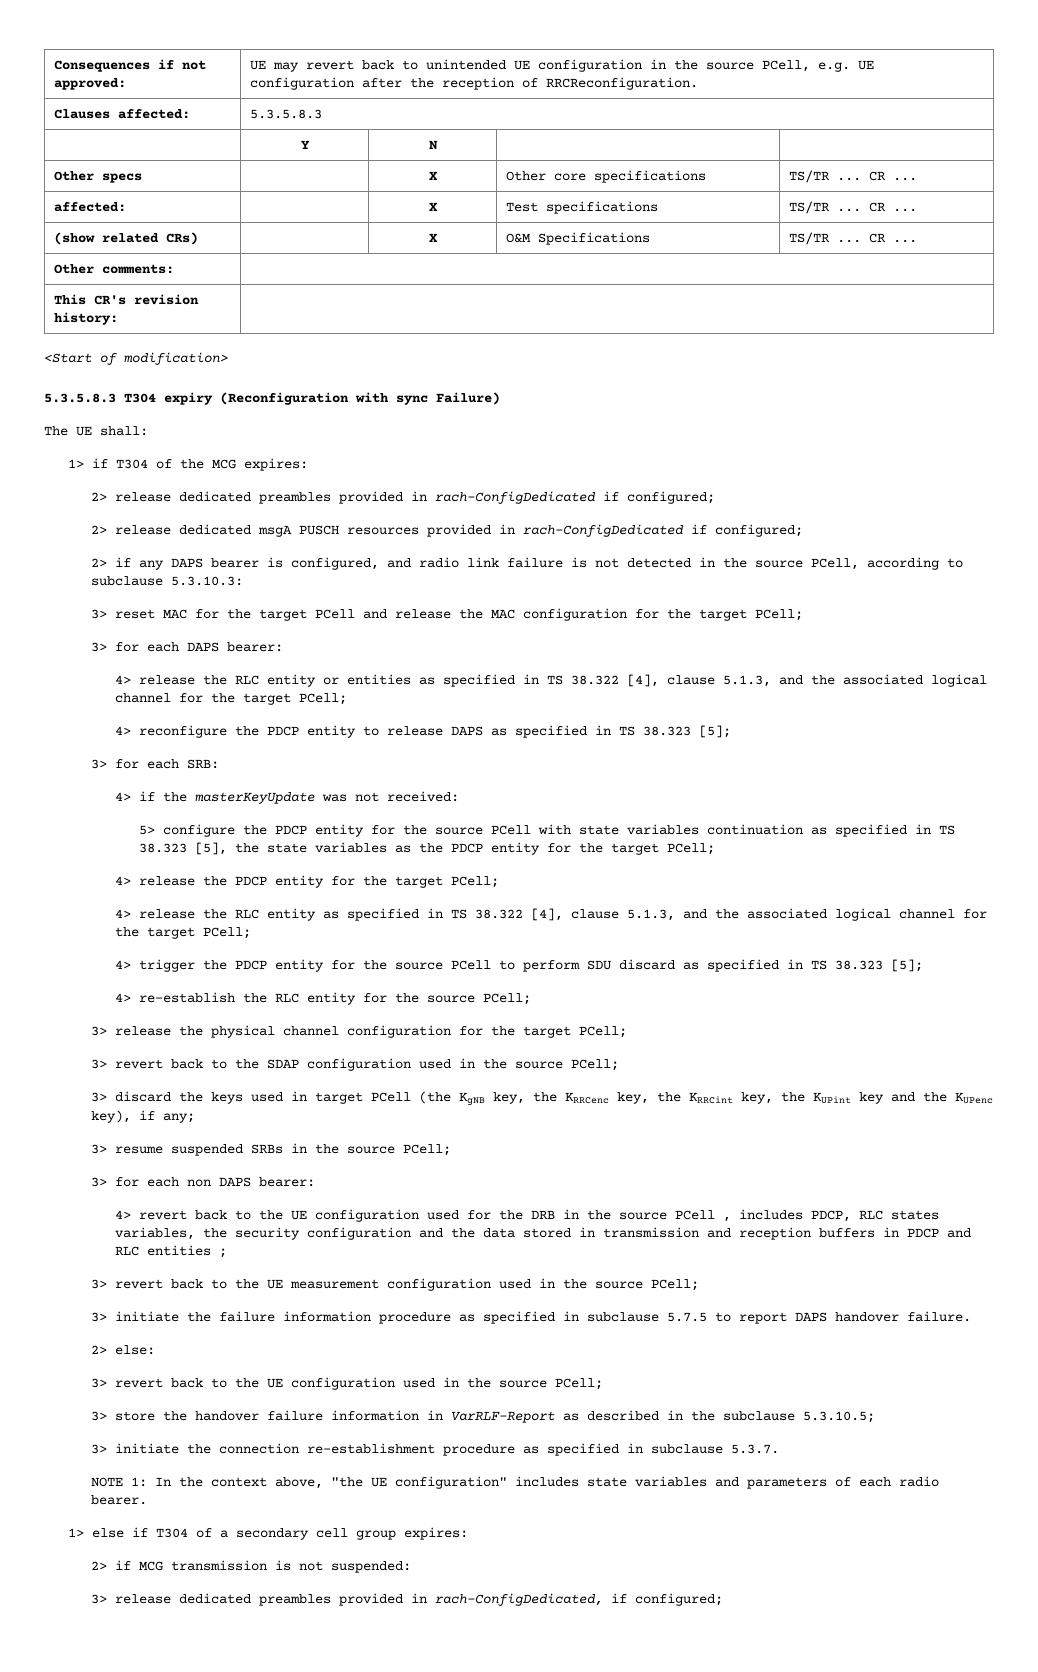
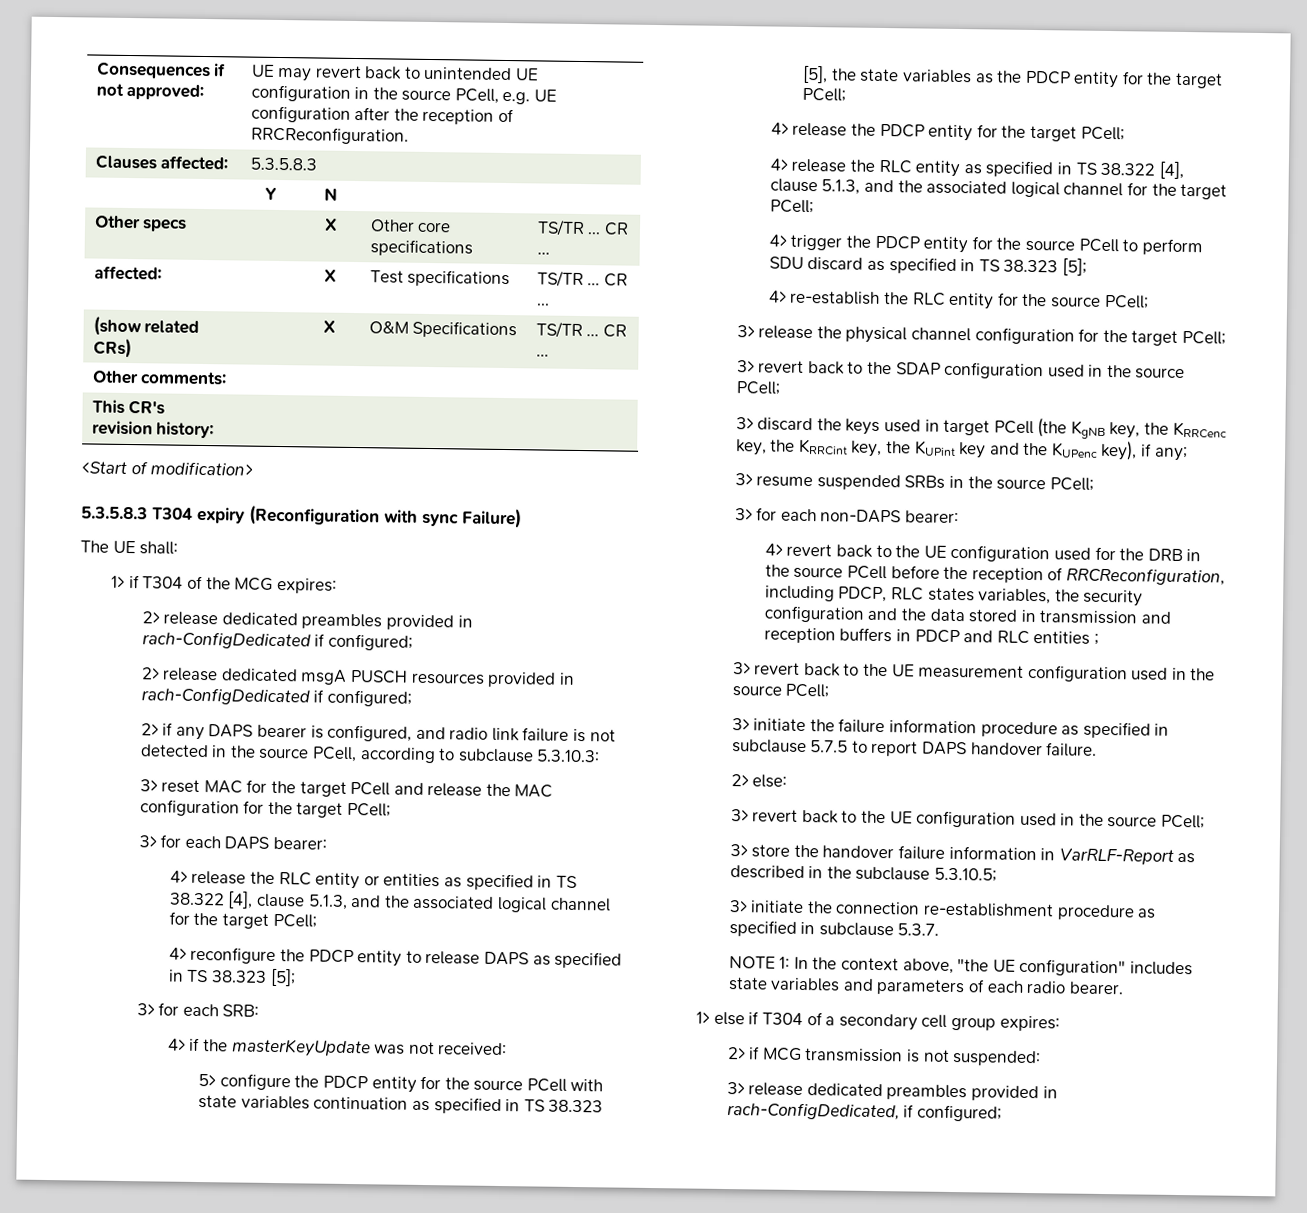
[187,1177,252,1187] non DAPS -> [820,509,902,524] non-DAPS
[722,1209,803,1222] , includes -> [890,565,1226,586] [764,585,835,602] before the reception of RRCReconfiguration, including

